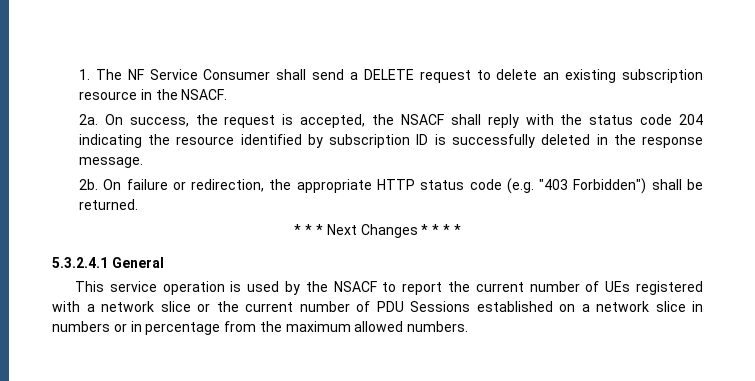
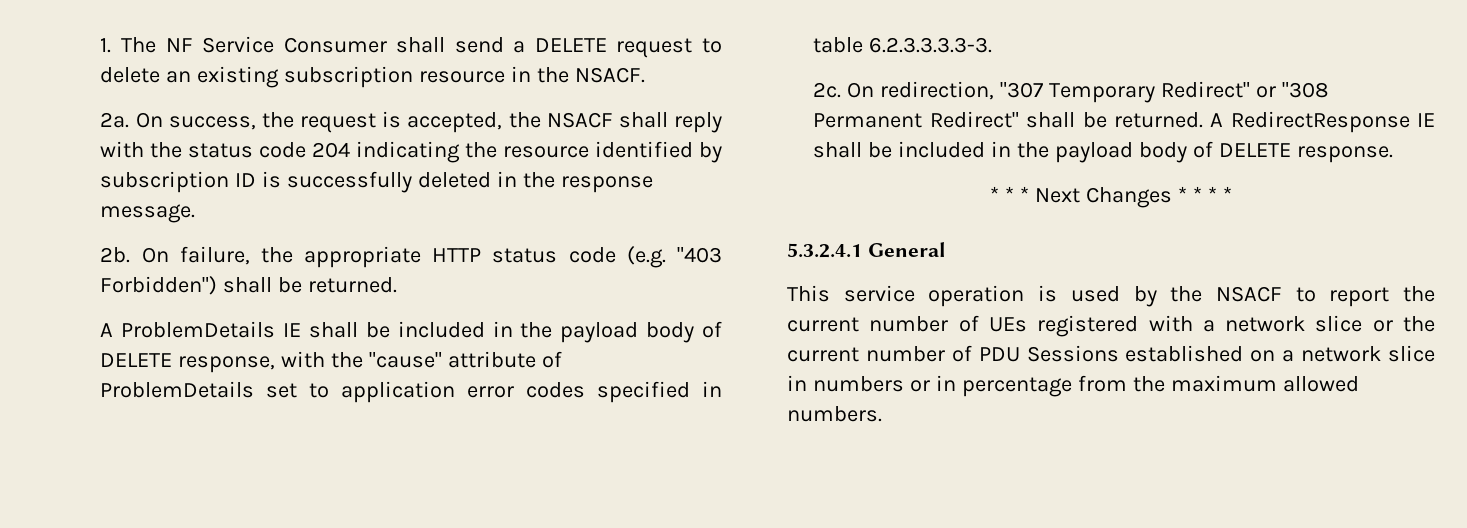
[126,179,265,192] failure or redirection, -> [179,246,250,265] failure,
(138, 204) none -> [100,321,722,343] [100,351,563,373] [100,381,722,403] [813,37,993,53] [813,81,1330,103] [813,111,1435,133] [813,141,1393,163] // A ProblemDetails IE shall be included in the payload body of DELETE response, with the "cause" attribute of ProblemDetails set to application error codes specified in table 6.2.3.3.3.3-3. // 2c. On redirection, "307 Temporary Redirect" or "308 Permanent Redirect" shall be returned. A RedirectResponse IE shall be included in the payload body of DELETE response.

